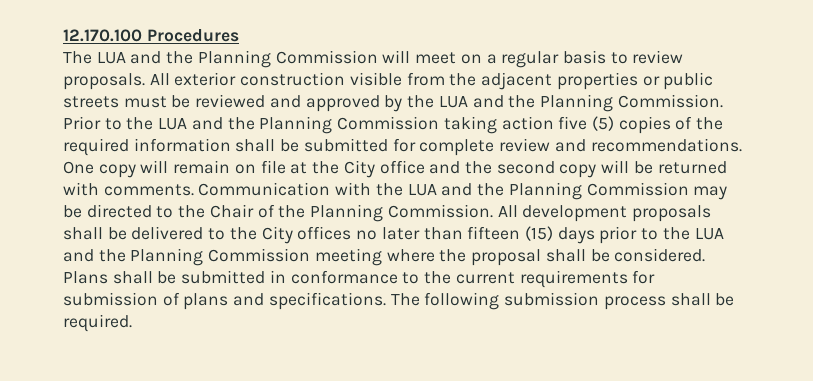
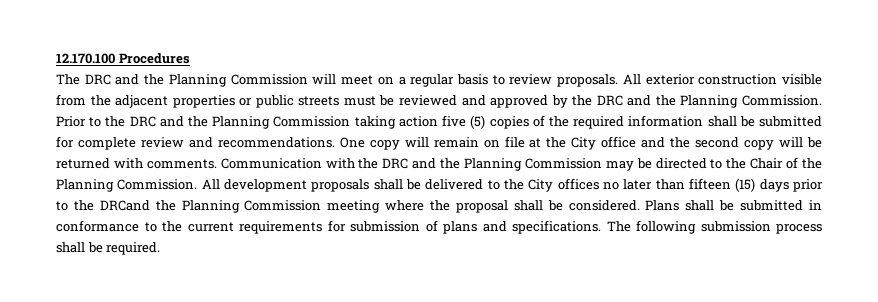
[96,52,126,64] LUA -> [84,74,111,85] DRC
[438,96,468,108] LUA -> [596,95,623,106] DRC
[158,118,188,130] LUA -> [129,116,156,127] DRC
[407,184,437,196] LUA -> [382,158,409,169] DRC
[694,228,724,240] [63,249,94,262] LUA and -> [99,200,150,211] DRCand

